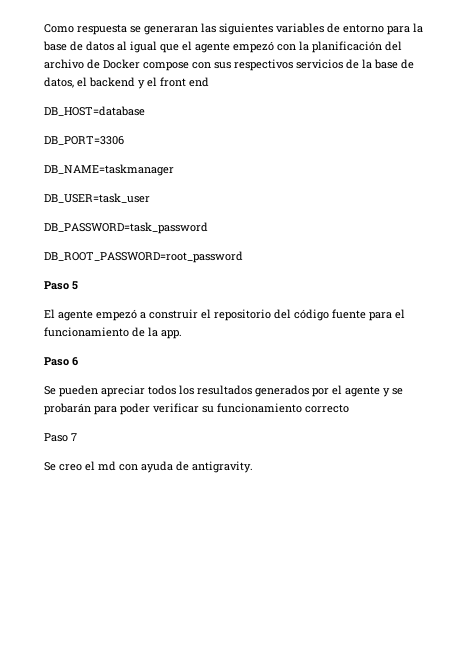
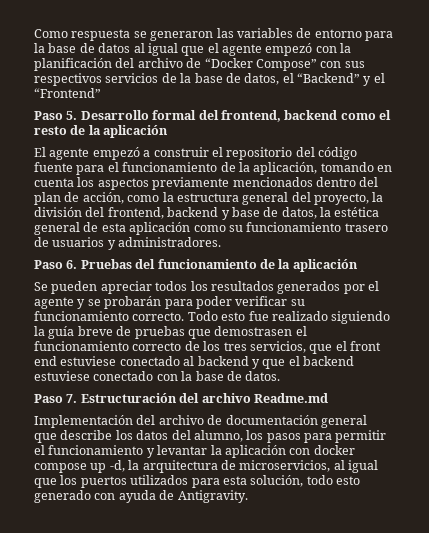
[144,23,273,35] generaran las siguientes -> [150,28,234,41] generaron las
[103,59,189,71] Docker compose -> [204,58,317,71] “Docker Compose”
[89,77,135,87] backend -> [297,73,360,83] “Backend”
[160,77,209,87] [44,106,145,116] [44,136,124,145] [44,164,174,176] [44,193,150,203] [44,222,208,234] [44,251,243,263] [44,281,78,290] front end // DB_HOST=database // DB_PORT=3306 // DB_NAME=taskmanager // DB_USER=task_user // DB_PASSWORD=task_password // DB_ROOT_PASSWORD=root_password // Paso 5 -> [34,88,101,98] [34,110,391,122] [34,125,169,138] “Frontend” // Paso 5. Desarrollo formal del frontend, backend como el resto de la aplicación
[161,330,182,339] [44,357,78,366] app. // Paso 6 -> [253,162,392,175] [34,177,379,190] [34,192,384,205] [34,207,380,220] [34,222,388,235] [34,237,222,250] [34,259,358,272] aplicación, tomando en cuenta los aspectos previamente mencionados dentro del plan de acción, como la estructura general del proyecto, la división del frontend, backend y base de datos, la estética general de esta aplicación como su funcionamiento trasero de usuarios y administradores. // Paso 6. Pruebas del funcionamiento de la aplicación
[305,404,349,413] [44,433,77,442] [44,461,116,471] correcto // Paso 7 // Se creo el md -> [132,311,391,324] [34,326,307,339] [34,341,381,354] [34,356,354,369] [34,371,281,381] [34,393,328,403] [34,415,367,428] [34,430,387,443] [34,445,355,458] [34,460,378,473] [34,475,360,488] [34,490,91,503] correcto. Todo esto fue realizado siguiendo la guía breve de pruebas que demostrasen el funcionamiento correcto de los tres servicios, que el front end estuviese conectado al backend y que el backend estuviese conectado con la base de datos. // Paso 7. Estructuración del archivo Readme.md // Implementación del archivo de documentación general que describe los datos del alumno, los pasos para permitir el funcionamiento y levantar la aplicación con docker compose up -d, la arquitectura de microservicios, al igual que los puertos utilizados para esta solución, todo esto generado
[192,461,253,473] antigravity. -> [177,490,248,503] Antigravity.

